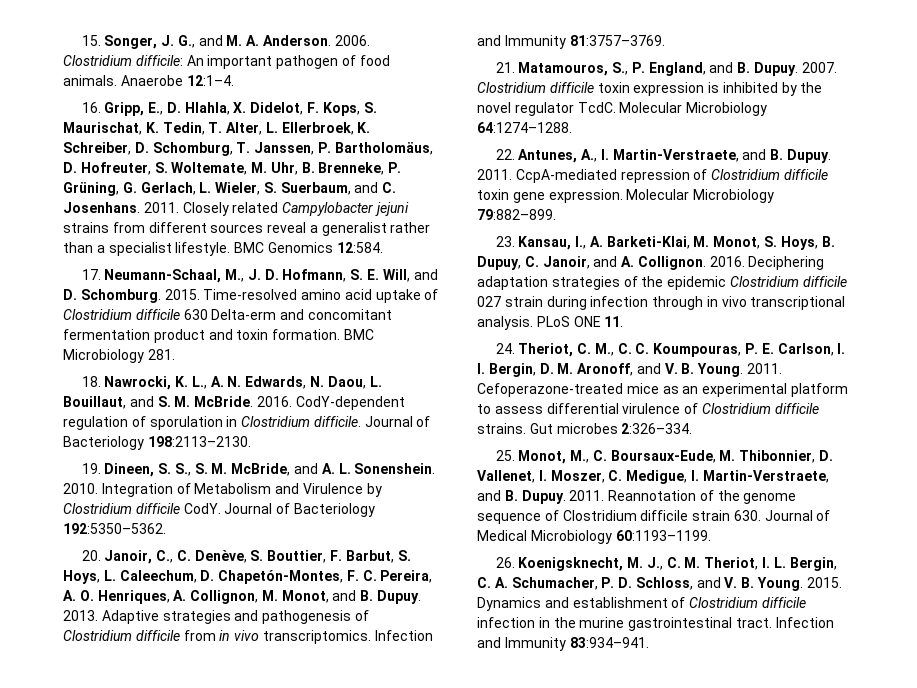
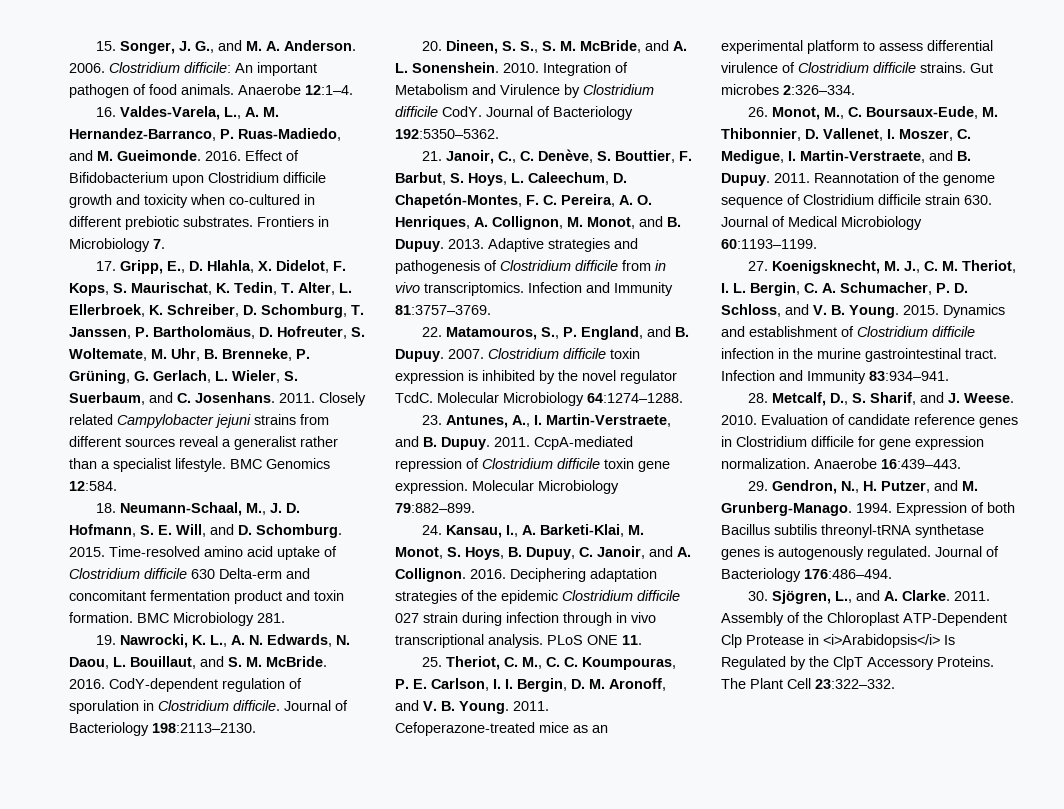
(101, 107) none -> [119,106,279,120] [69,128,341,141] [69,150,299,161] [69,172,326,186] [69,194,315,208] [69,216,329,230] [69,238,165,252] [95,261,116,271] Valdes-Varela, L., A. M. Hernandez-Barranco, P. Ruas-Madiedo, and M. Gueimonde. 2016. Effect of Bifidobacterium upon Clostridium difficile growth and toxicity when co-cultured in different prebiotic substrates. Frontiers in Microbiology 7. // 17.
[81,269,101,280] 17. -> [95,503,116,513] 18.
[81,376,101,387] 18. -> [95,635,116,645] 19.
[81,463,101,474] 19. -> [421,41,442,51] 20.
[81,550,101,561] 20. -> [421,151,442,161] 21.
[495,62,515,73] 21. -> [421,327,442,337] 22.
[495,149,515,160] 22. -> [421,415,442,425] 23.
[495,236,515,247] 23. -> [421,525,442,535] 24.
[495,343,515,354] 24. -> [421,657,442,667] 25.
[495,450,515,461] 25. -> [747,107,768,117] 26.
[495,557,515,568] 26. -> [747,261,768,271] 27.
(649, 642) none -> [747,392,1014,406] [721,414,1018,428] [721,436,984,450] [721,458,961,469] [747,480,978,494] [721,502,1015,516] [721,524,984,538] [721,546,999,560] [721,568,892,582] [747,590,990,604] [721,612,1007,626] [721,634,955,648] [721,656,994,670] [721,678,895,689] // 28. Metcalf, D., S. Sharif, and J. Weese. 2010. Evaluation of candidate reference genes in Clostridium difficile for gene expression normalization. Anaerobe 16:439–443. // 29. Gendron, N., H. Putzer, and M. Grunberg-Manago. 1994. Expression of both Bacillus subtilis threonyl-tRNA synthetase genes is autogenously regulated. Journal of Bacteriology 176:486–494. // 30. Sjögren, L., and A. Clarke. 2011. Assembly of the Chloroplast ATP-Dependent Clp Protease in <i>Arabidopsis</i> Is Regulated by the ClpT Accessory Proteins. The Plant Cell 23:322–332.

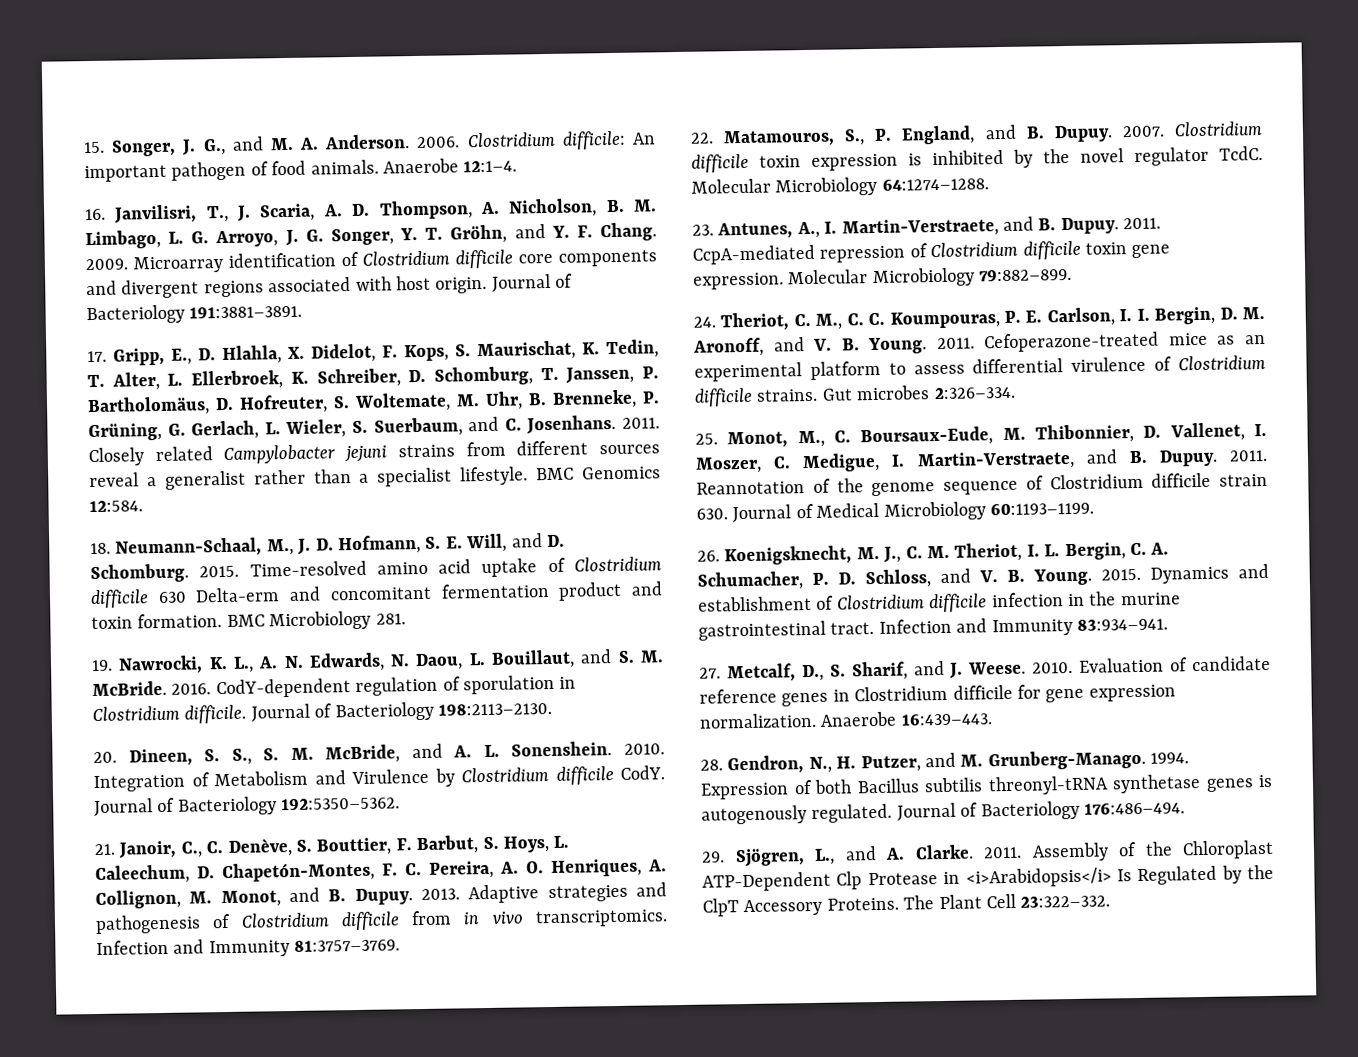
[119,106,279,120] [69,128,341,141] [69,150,299,161] [69,172,326,186] [69,194,315,208] [69,216,329,230] [69,238,165,252] Valdes-Varela, L., A. M. Hernandez-Barranco, P. Ruas-Madiedo, and M. Gueimonde. 2016. Effect of Bifidobacterium upon Clostridium difficile growth and toxicity when co-cultured in different prebiotic substrates. Frontiers in Microbiology 7. -> [113,198,658,224] [85,222,657,250] [85,249,657,274] [86,273,574,299] [86,304,303,325] Janvilisri, T., J. Scaria, A. D. Thompson, A. Nicholson, B. M. Limbago, L. G. Arroyo, J. G. Songer, Y. T. Gröhn, and Y. F. Chang. 2009. Microarray identification of Clostridium difficile core components and divergent regions associated with host origin. Journal of Bacteriology 191:3881–3891.
[445,524,644,538] [395,546,691,560] [395,568,657,582] [395,590,680,604] [395,612,656,626] [395,634,642,648] [421,657,442,667] Kansau, I., A. Barketi-Klai, M. Monot, S. Hoys, B. Dupuy, C. Janoir, and A. Collignon. 2016. Deciphering adaptation strategies of the epidemic Clostridium difficile 027 strain during infection through in vivo transcriptional analysis. PLoS ONE 11. // 25. -> (716, 322) none
[747,107,768,117] 26. -> [695,433,718,445] 25.
[747,261,768,271] 27. -> [697,550,720,562] 26.
[747,393,768,403] 28. -> [699,667,721,679] 27.
[747,481,768,491] 29. -> [700,759,723,771] 28.
[747,591,768,601] 30. -> [701,851,725,863] 29.

